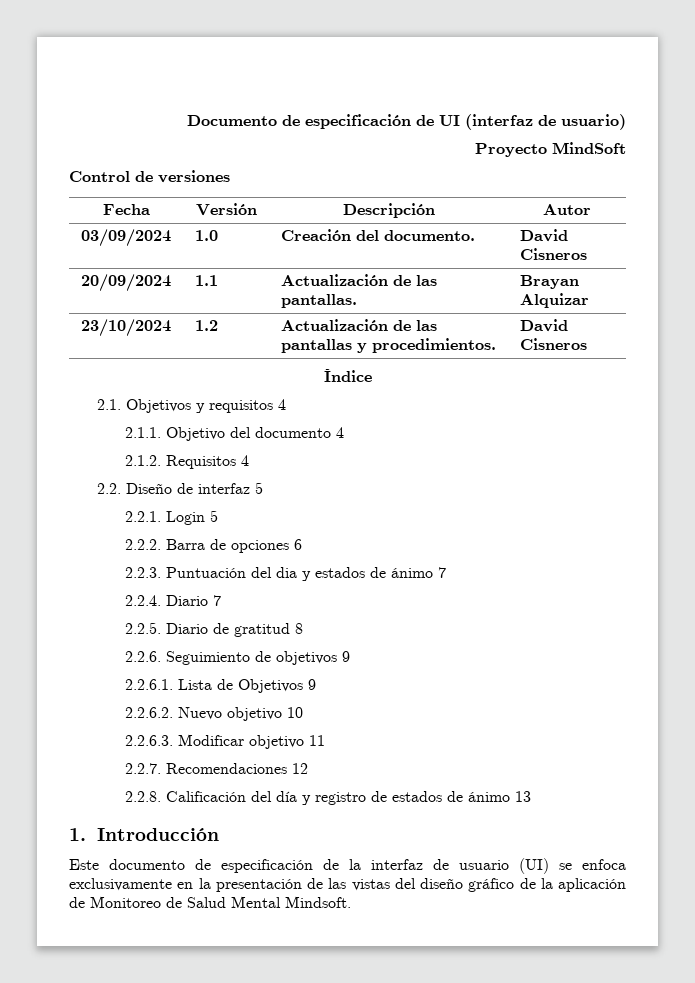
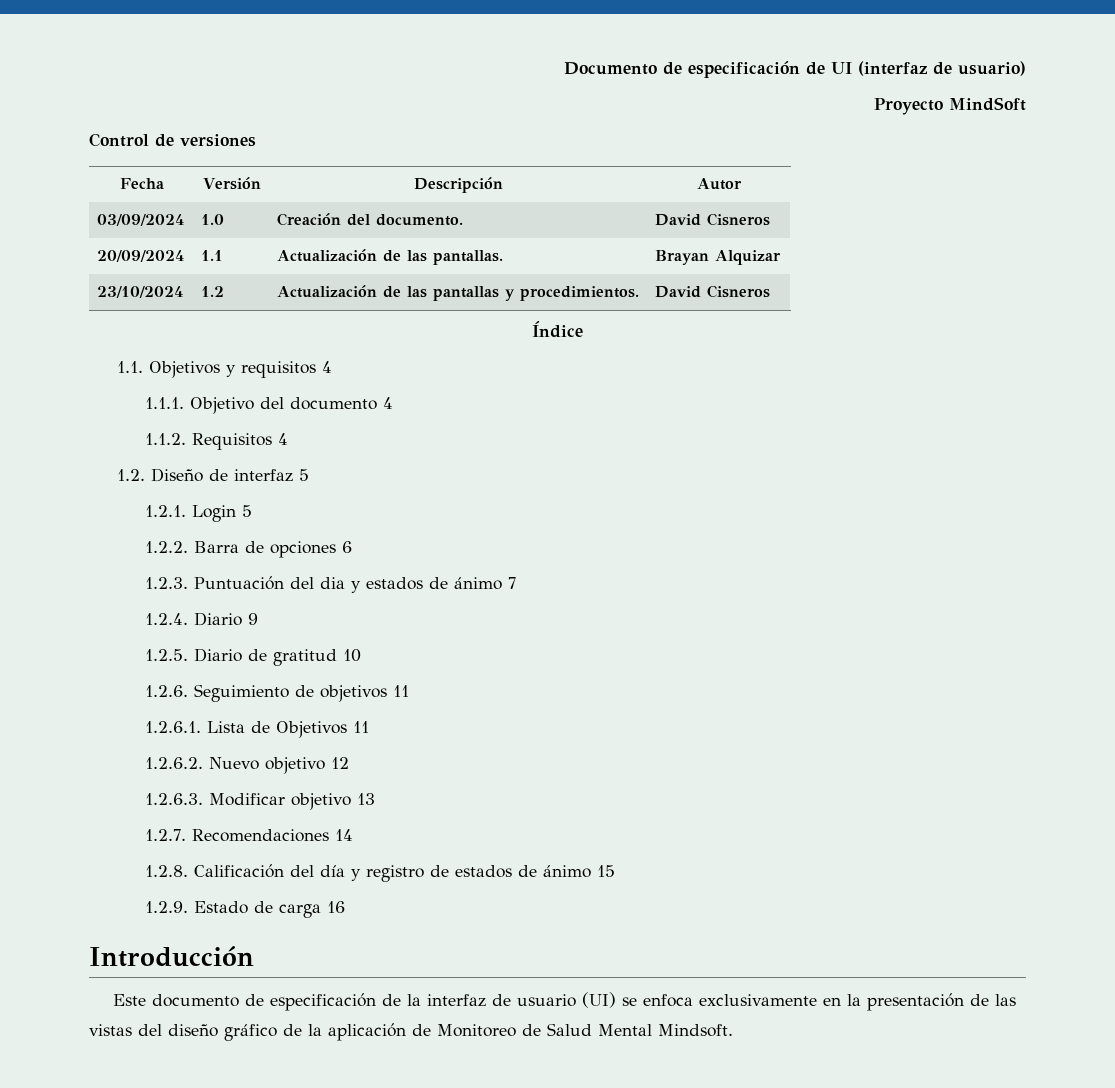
[96,399,121,410] 2.1. -> [116,361,143,373] 1.1.
[124,427,161,438] 2.1.1. -> [144,397,184,409] 1.1.1.
[124,455,161,466] 2.1.2. -> [144,433,186,445] 1.1.2.
[96,483,121,494] 2.2. -> [116,469,145,481] 1.2.
[124,511,161,522] 2.2.1. -> [144,505,186,517] 1.2.1.
[124,539,161,550] 2.2.2. -> [144,541,188,553] 1.2.2.
[124,567,161,578] 2.2.3. -> [144,577,188,589] 1.2.3.
[124,595,221,606] [124,622,161,634] 2.2.4. Diario 7 // 2.2.5. -> [144,612,258,626] [144,649,188,661] 1.2.4. Diario 9 // 1.2.5.
[294,623,303,634] [124,651,161,662] 8 // 2.2.6. -> [342,649,361,662] [144,685,188,697] 10 // 1.2.6.
[341,651,350,662] [124,679,173,690] 9 // 2.2.6.1. -> [392,685,409,697] [144,721,201,733] 11 // 1.2.6.1.
[307,679,316,690] [124,707,303,721] [124,734,325,749] [124,763,308,774] [124,791,161,802] 9 // 2.2.6.2. Nuevo objetivo 10 // 2.2.6.3. Modificar objetivo 11 // 2.2.7. Recomendaciones 12 // 2.2.8. -> [352,721,369,733] [144,757,349,774] [144,793,375,810] [144,829,353,842] [144,865,188,877] 11 // 1.2.6.2. Nuevo objetivo 12 // 1.2.6.3. Modificar objetivo 13 // 1.2.7. Recomendaciones 14 // 1.2.8.
[514,791,531,802] [69,828,86,841] 13 // 1. -> [596,865,615,877] [144,901,345,918] 15 // 1.2.9. Estado de carga 16 //

